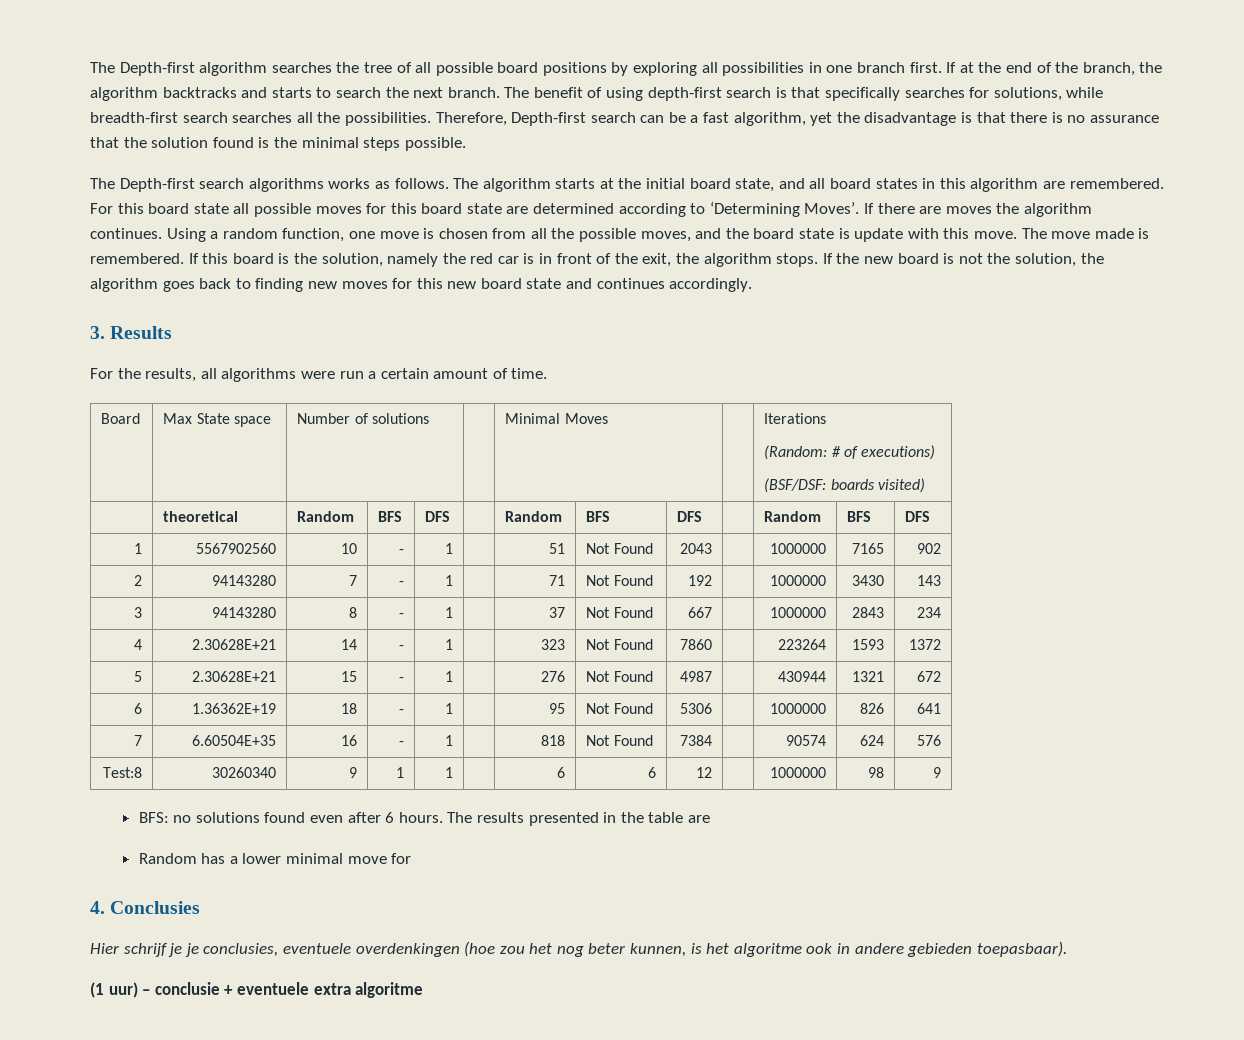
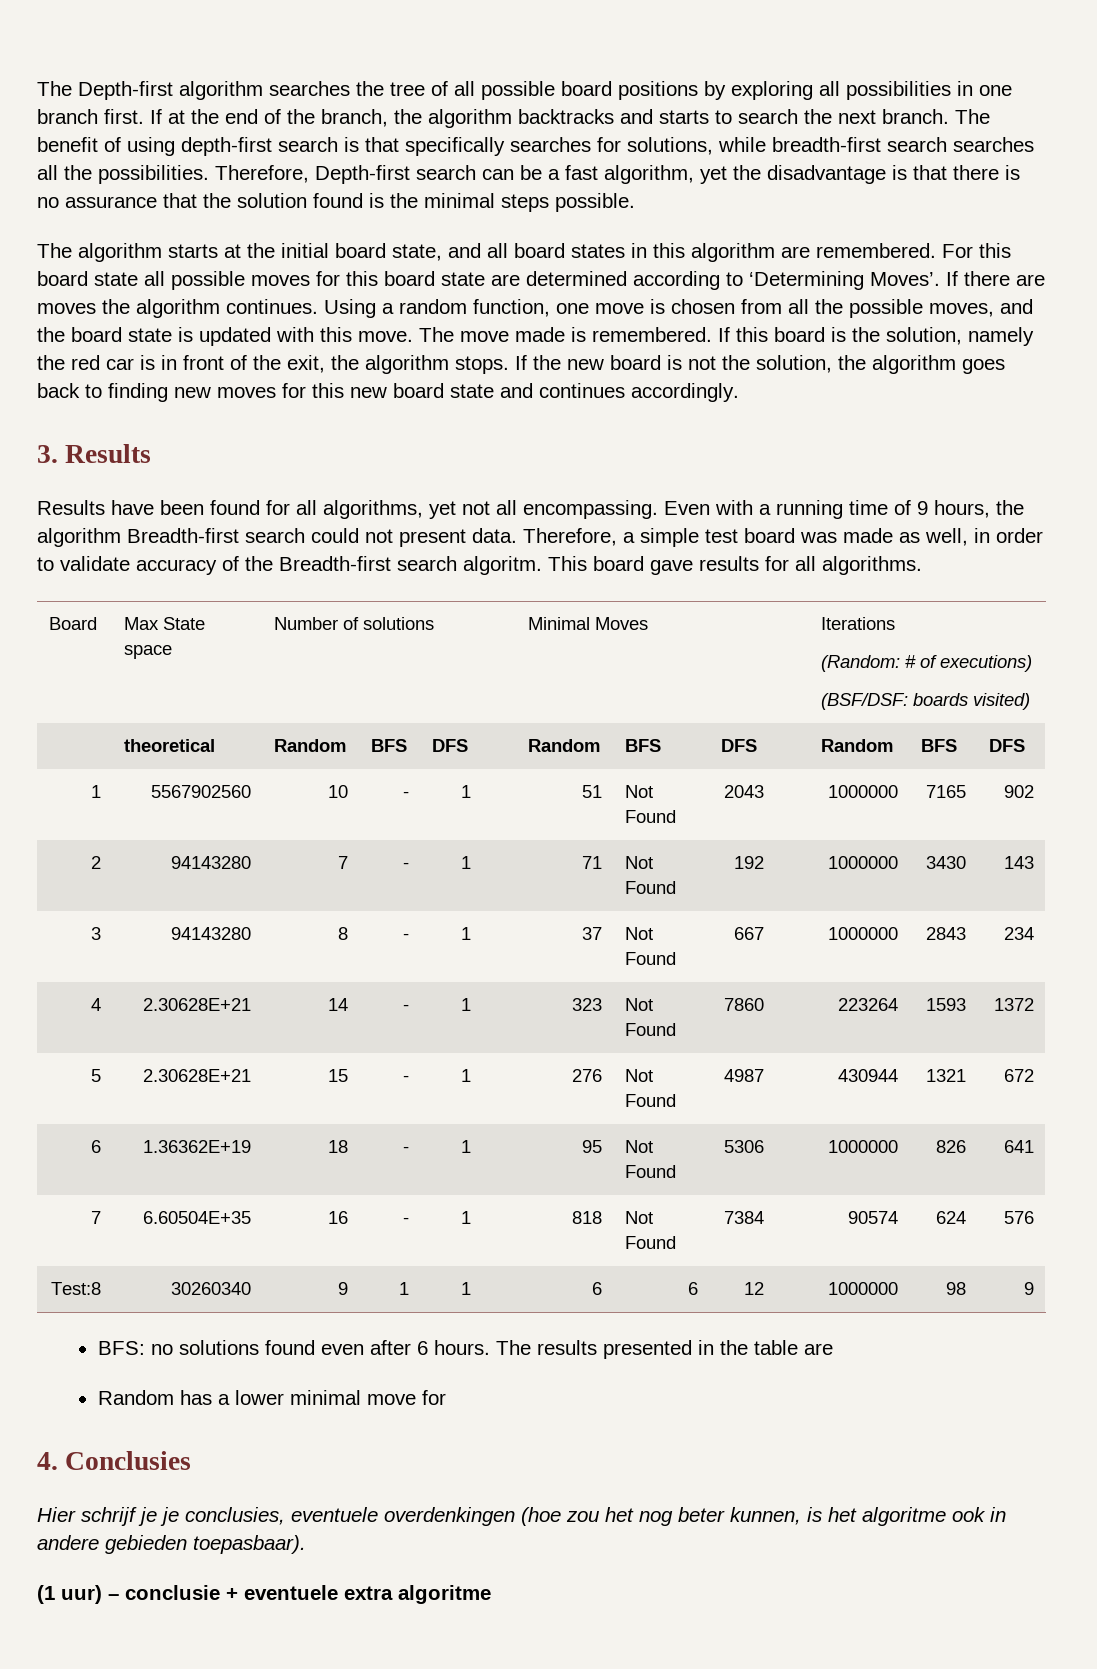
[119,178,479,192] Depth-first search algorithms works as follows. The -> (72, 250) none
[854,228,904,242] update -> [199,327,271,346] updated
[90,368,548,382] For the results, all algorithms were run a certain amount of time. -> [37,500,1024,519] [37,528,1043,547] [37,556,922,575] Results have been found for all algorithms, yet not all encompassing. Even with a running time of 9 hours, the algorithm Breadth-first search could not present data. Therefore, a simple test board was made as well, in order to validate accuracy of the Breadth-first search algoritm. This board gave results for all algorithms.

